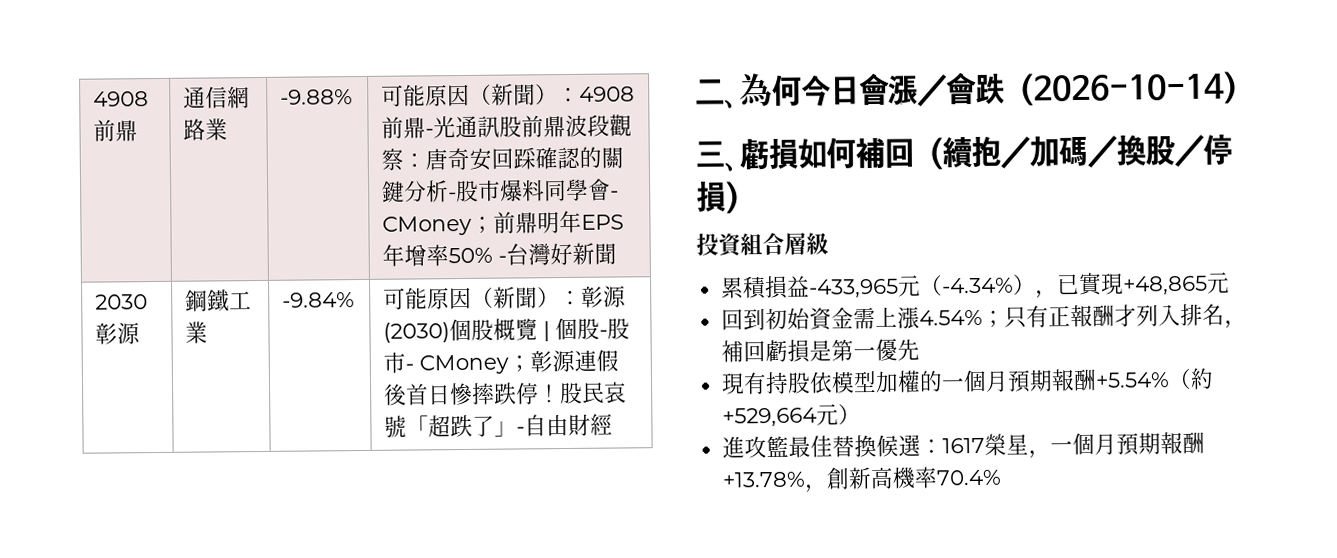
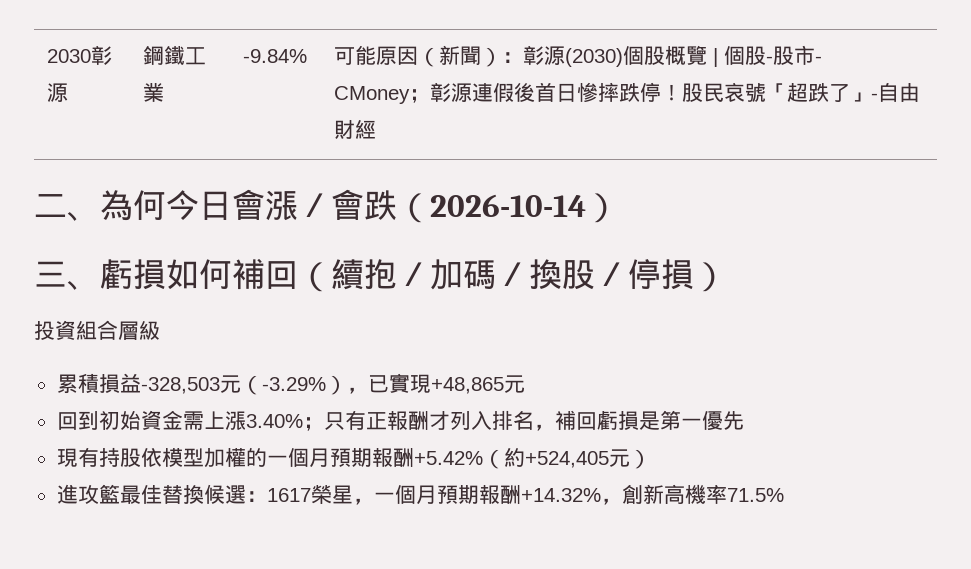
[93,91,150,107] [93,119,139,142] [183,86,251,109] [183,118,229,141] [280,89,354,105] [381,83,636,107] [381,114,633,139] [381,146,625,171] [382,178,620,203] [382,210,625,236] [382,242,618,267] 4908前鼎 | 通信網路業 | -9.88% | 可能原因（新聞）：4908前鼎-光通訊股前鼎波段觀察：唐奇安回踩確認的關鍵分析-股市爆料同學會- CMoney；前鼎明年EPS年增率50% -台灣好新聞 // -> (47, 56) none
[808,274,1014,299] -433,965元（-4.34% -> [140,375,326,395] -328,503元（-3.29%
[918,309,983,326] 4.54% -> [245,414,303,428] 3.40%
[1094,367,1214,391] [721,407,817,428] +5.54%（約+529,664 -> [413,448,609,469] +5.42%（約+524,405
[721,471,806,488] +13.78% -> [520,488,601,502] +14.32%
[935,469,1002,486] 70.4% -> [726,488,784,502] 71.5%

